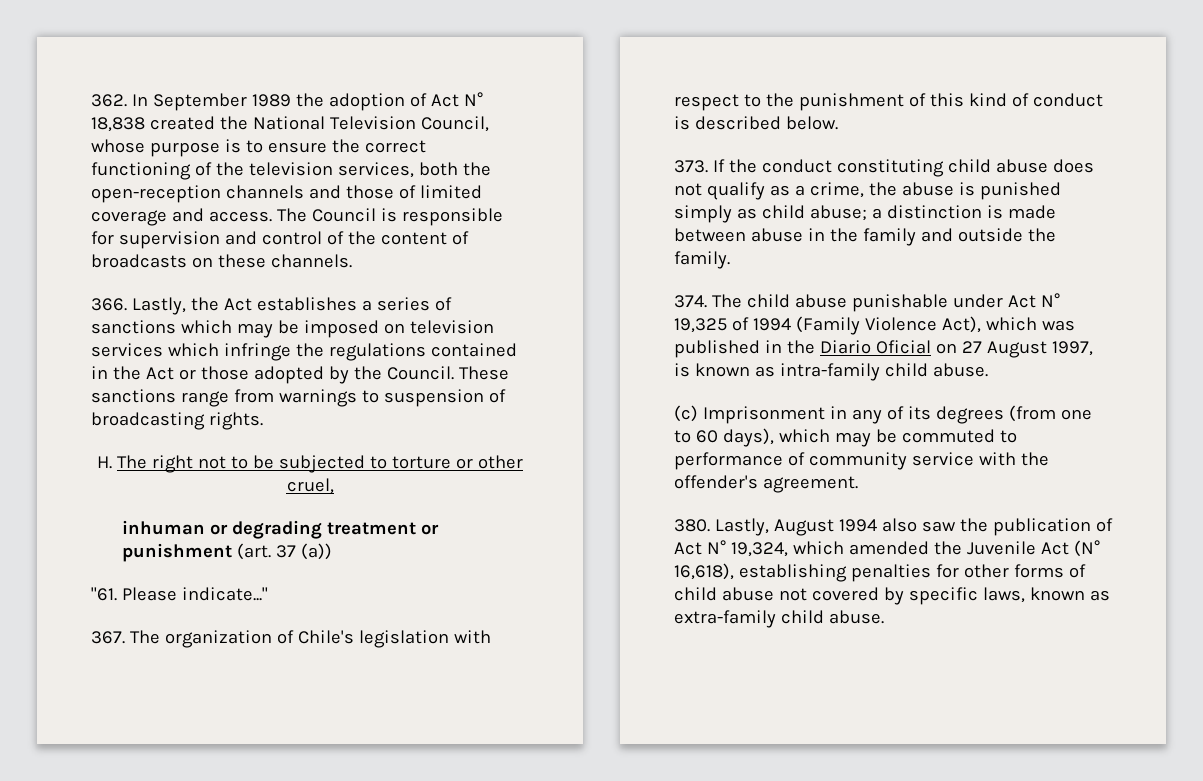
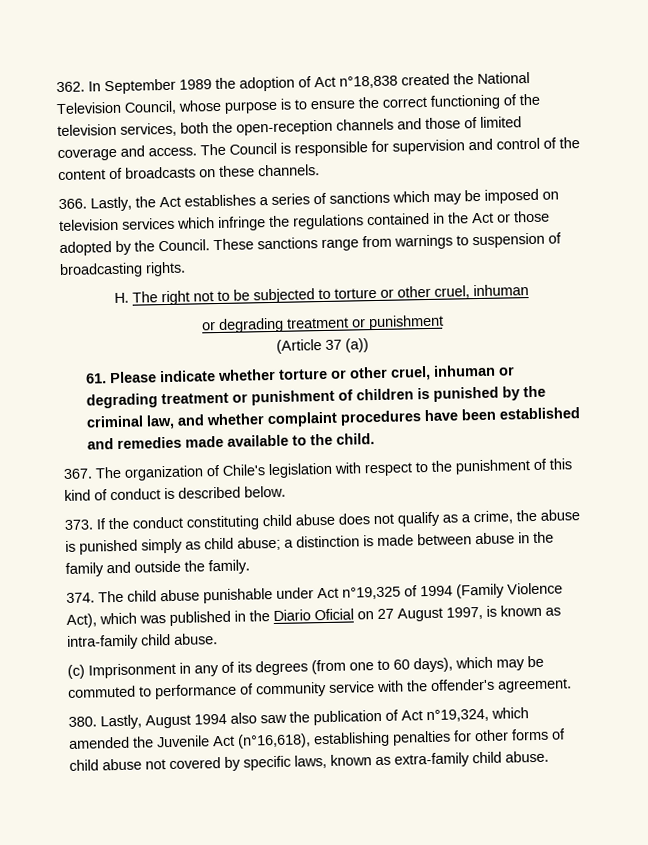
[463,92,483,106] [91,117,145,132] N° 18,838 -> [339,75,398,89] n°18,838
(334, 486) // -> [473,284,529,297] [201,314,444,334] [276,338,369,354] [85,365,431,384] inhuman // or degrading treatment or punishment // (Article 37 (a)) // 61. Please indicate whether torture or other cruel,
[236,543,332,560] [91,587,268,601] (art. 37 (a)) // "61. Please indicate..." -> [337,385,546,402] [85,407,580,430] [86,433,375,450] of children is punished by the criminal law, and whether complaint procedures have been established and remedies made available to the child.
[1040,293,1060,307] [674,318,727,333] N° 19,325 -> [342,586,401,600] n°19,325
[706,540,788,557] N° 19,324, -> [426,708,489,723] n°19,324,
[1073,540,1100,557] [674,563,734,580] (N° 16,618), -> [237,733,311,749] (n°16,618),

